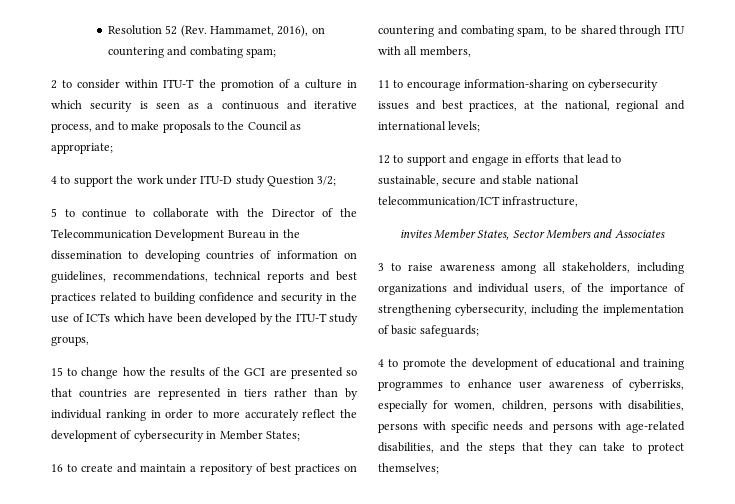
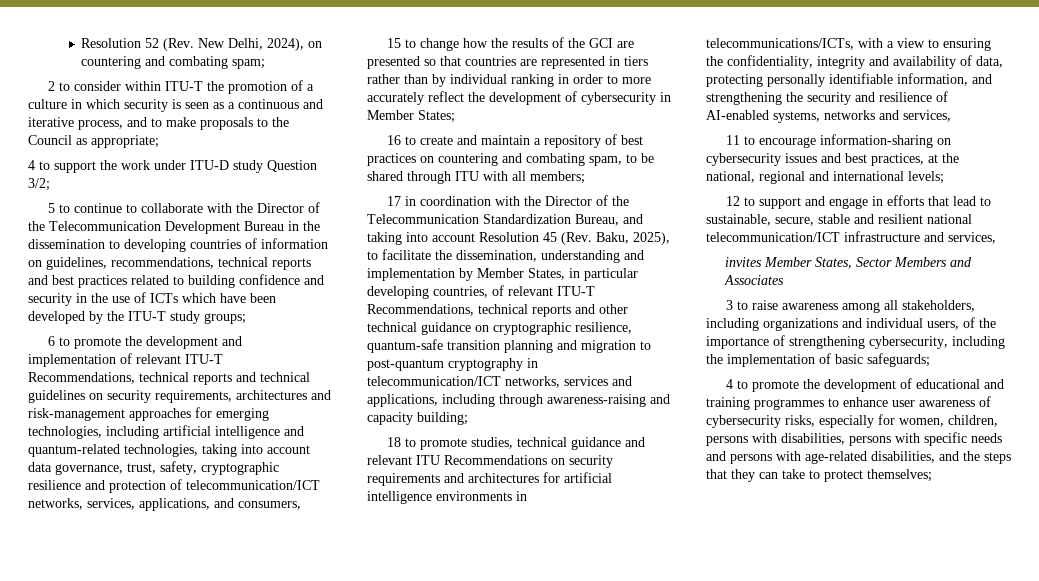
[210,25,309,37] Hammamet, 2016), -> [198,38,305,51] New Delhi, 2024),
[51,336,89,346] groups, -> [204,313,246,324] [47,336,242,349] [28,353,223,367] [28,372,310,385] [28,390,331,403] [28,407,269,421] [28,425,304,439] [28,444,310,457] [28,461,279,475] [28,479,320,493] [28,498,301,511] groups; // 6 to promote the development and implementation of relevant ITU-T Recommendations, technical reports and technical guidelines on security requirements, architectures and risk-management approaches for emerging technologies, including artificial intelligence and quantum-related technologies, taking into account data governance, trust, safety, cryptographic resilience and protection of telecommunication/ICT networks, services, applications, and consumers,
[419,46,471,57] members, -> [530,171,585,184] [386,195,629,206] [367,214,643,226] [367,232,670,245] [367,249,644,263] [367,268,638,281] [367,285,595,299] [367,304,628,317] [367,322,632,335] [367,339,651,353] [367,358,538,371] [367,376,632,388] [367,394,670,407] [367,412,468,425] [386,437,645,450] [367,455,613,468] [367,472,612,486] [367,491,527,504] [706,38,991,51] [706,55,1003,69] [706,73,992,87] [706,91,948,105] [706,110,951,123] members; // 17 in coordination with the Director of the Telecommunication Standardization Bureau, and taking into account Resolution 45 (Rev. Baku, 2025), to facilitate the dissemination, understanding and implementation by Member States, in particular developing countries, of relevant ITU-T Recommendations, technical reports and other technical guidance on cryptographic resilience, quantum-safe transition planning and migration to post-quantum cryptography in telecommunication/ICT networks, services and applications, including through awareness-raising and capacity building; // 18 to promote studies, technical guidance and relevant ITU Recommendations on security requirements and architectures for artificial intelligence environments in telecommunications/ICTs, with a view to ensuring the confidentiality, integrity and availability of data, protecting personally identifiable information, and strengthening the security and resilience of AI-enabled systems, networks and services,
[442,175,579,185] [378,196,579,207] secure and stable national telecommunication/ICT infrastructure, -> [775,214,972,226] [706,231,996,244] secure, stable and resilient national telecommunication/ICT infrastructure and services,
[629,379,684,391] cyberrisks, -> [706,415,815,428] cybersecurity risks,

